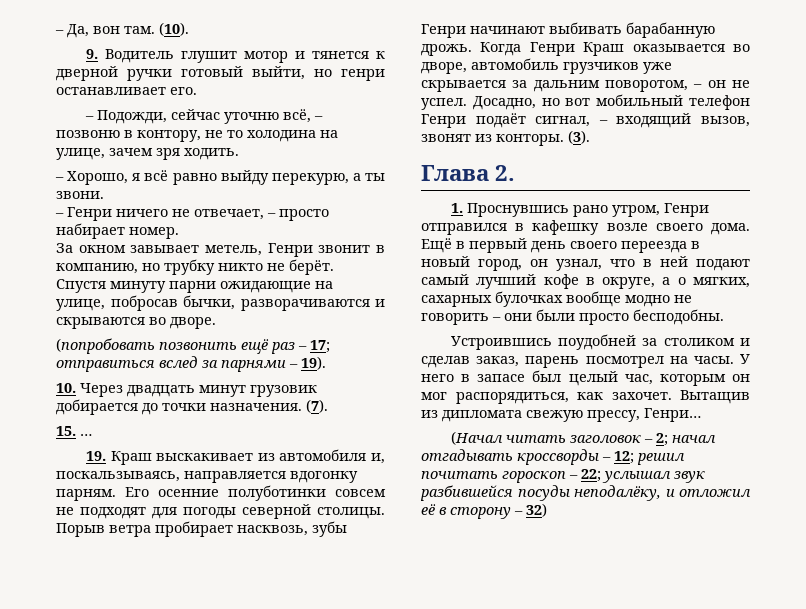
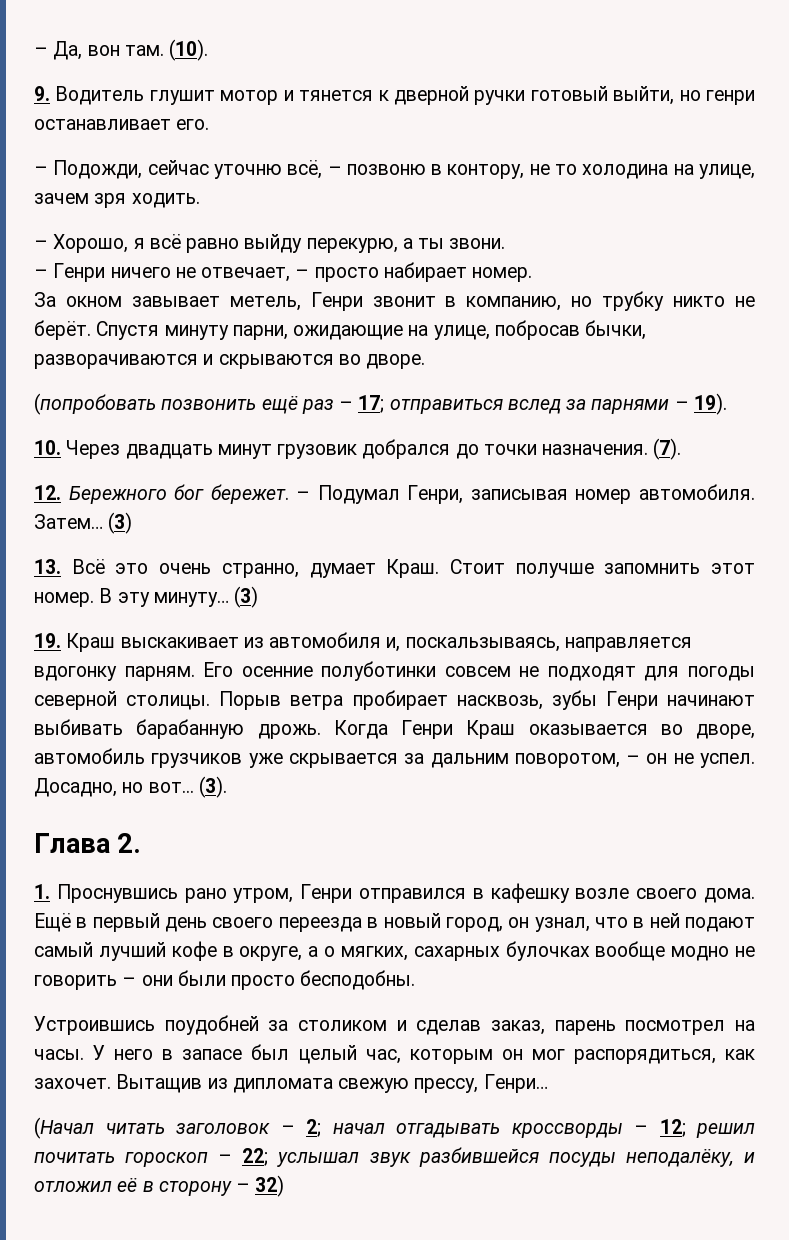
[169,281,216,293] парни -> [232,325,288,340] парни,
[56,399,138,415] добирается -> [362,439,451,459] добрался
[56,426,92,436] 15. … -> [34,484,755,504] [34,512,133,534] [34,559,755,578] [34,586,259,608] 12. Бережного бог бережет. – Подумал Генри, записывая номер автомобиля. Затем… (3) // 13. Всё это очень странно, думает Краш. Стоит получше запомнить этот номер. В эту минуту… (3)
[565,94,750,110] [421,113,750,128] [421,134,564,146] вот мобильный телефон Генри подаёт сигнал, – входящий вызов, звонят из конторы. -> [148,782,194,793] вот...

